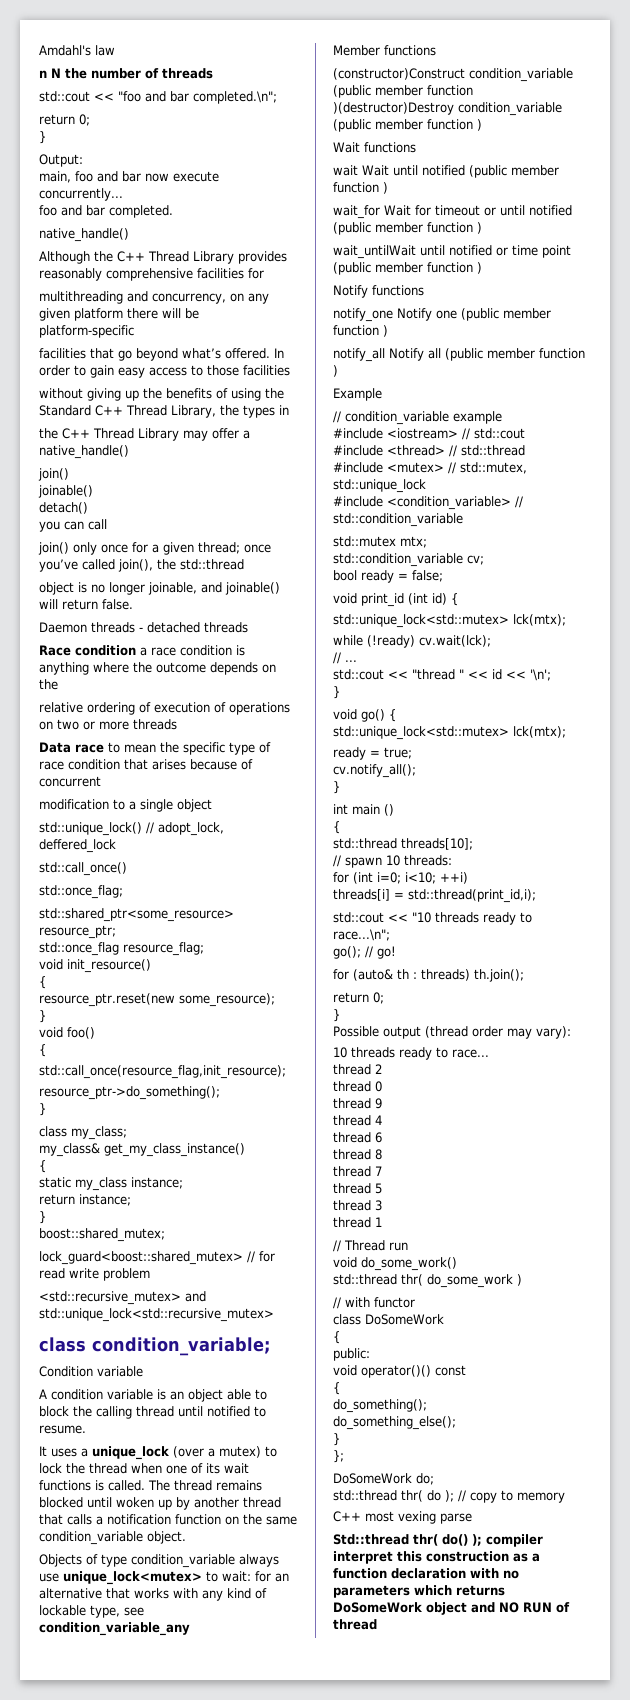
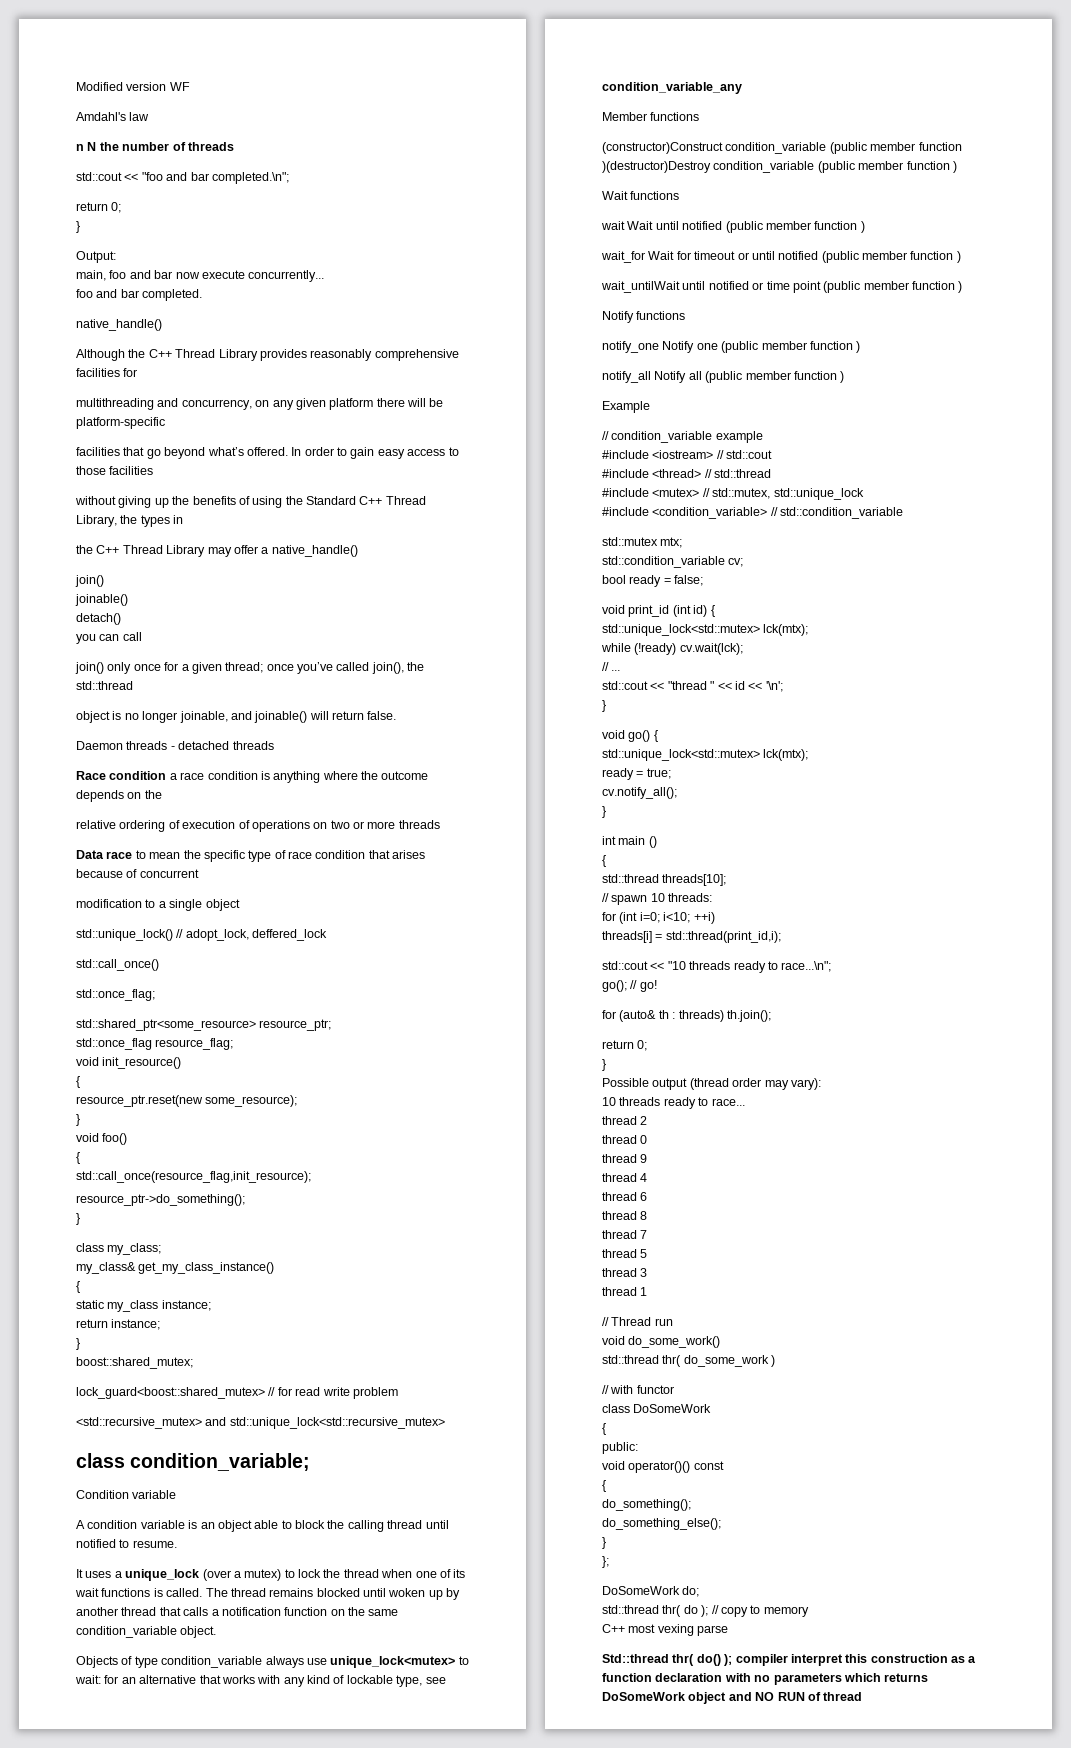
(39, 50) none -> [76,82,190,91] Modified version WF //

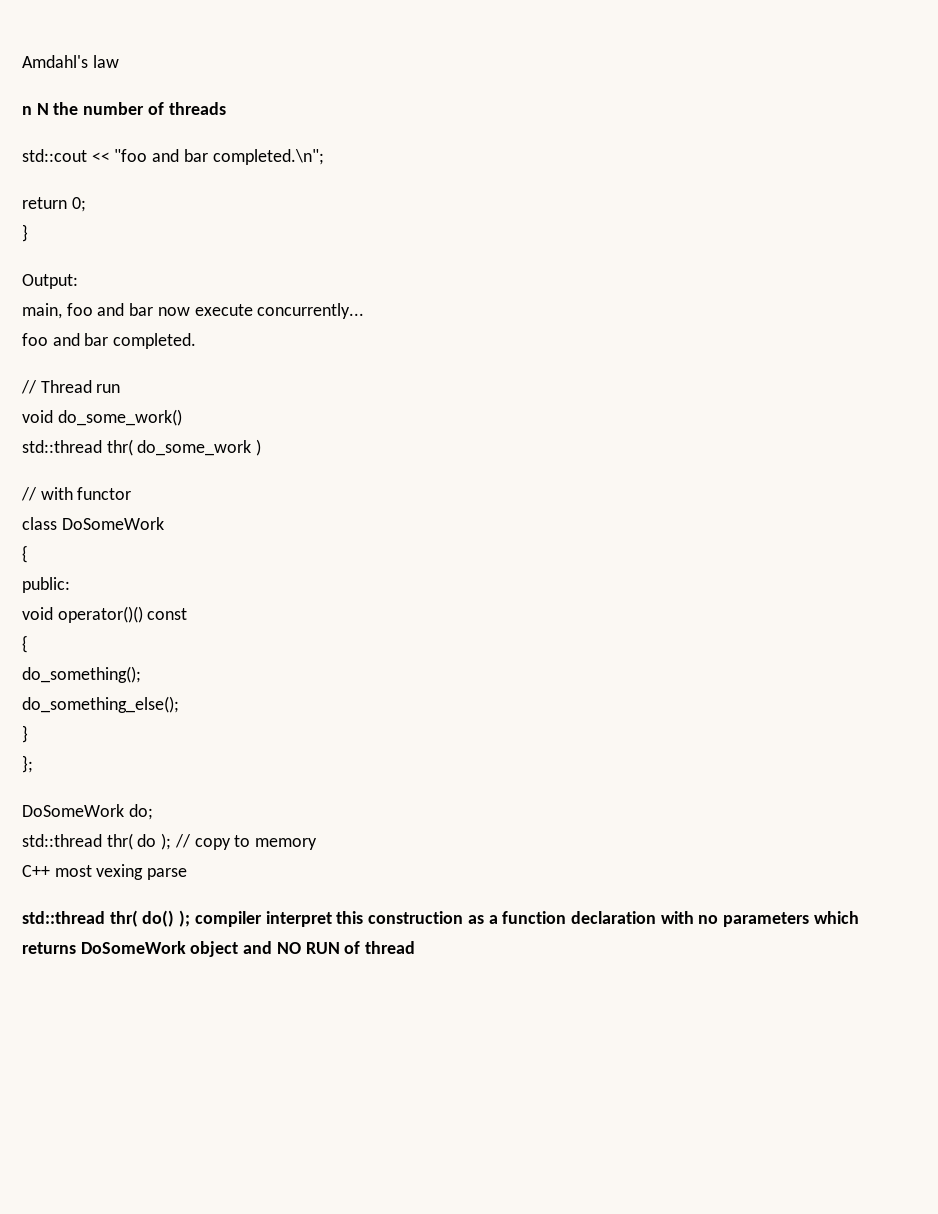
[76,82,190,91] Modified version WF // -> (22, 61) none
[76,319,162,331] [76,349,459,361] [76,368,138,377] [76,398,444,410] [76,417,165,429] [76,447,459,459] [76,466,154,475] [75,496,426,508] [76,515,184,527] [76,545,358,557] [75,575,104,587] [75,594,128,606] [76,613,121,625] [76,632,142,644] [75,662,425,674] [76,681,133,690] [76,711,397,723] [76,741,274,750] [76,771,429,783] [76,790,162,802] [76,820,440,832] [76,850,426,862] [76,869,199,878] [76,899,240,911] [76,929,328,941] [76,959,159,971] [76,989,155,1001] [76,1019,332,1031] [76,1038,234,1050] [76,1057,182,1069] [76,1076,80,1088] [76,1095,298,1107] [76,1114,80,1126] [76,1133,128,1145] [76,1152,80,1164] [76,1171,311,1183] [76,1194,245,1206] [76,1213,80,1225] [76,1243,162,1255] [76,1262,275,1274] [76,1281,80,1293] [76,1300,211,1312] [76,1319,161,1330] [76,1338,80,1350] [76,1357,193,1369] [76,1387,398,1399] [76,1417,445,1429] [76,1453,311,1471] [76,1490,177,1499] [76,1520,449,1532] [76,1539,177,1548] [76,1569,466,1581] [75,1588,461,1600] [76,1607,399,1616] [76,1626,217,1638] [76,1656,469,1668] [75,1675,446,1687] [602,82,742,94] [602,112,700,121] [602,142,962,154] [602,161,957,173] [602,191,680,200] [601,221,865,233] [601,251,961,263] [601,281,963,293] [602,311,686,323] [602,341,861,353] [602,371,845,383] [602,401,650,413] [602,431,763,443] [602,450,773,459] [602,469,772,478] [602,488,864,500] [602,507,904,519] [602,537,683,548] [602,556,744,568] [602,575,704,587] [602,605,715,617] [602,624,809,636] [601,643,743,655] [602,662,621,671] [602,681,783,692] [602,700,606,712] [602,730,658,742] [602,749,809,761] [602,768,671,780] [602,787,677,799] [602,806,606,818] [602,836,657,848] [602,855,606,867] [602,874,727,886] [602,893,713,905] [602,912,715,924] [602,931,781,943] [602,961,832,973] [602,980,657,992] [602,1010,771,1022] [602,1040,648,1051] [602,1059,606,1071] [602,1078,821,1090] [602,1097,745,1109] [602,1116,648,1125] [602,1135,648,1144] [602,1154,648,1163] [602,1173,648,1182] [602,1192,648,1201] [602,1211,648,1220] [602,1230,648,1239] [602,1249,648,1258] [602,1268,648,1277] [602,1287,648,1296] // native_handle() // Although the C++ Thread Library provides reasonably comprehensive facilities for // multithreading and concurrency, on any given platform there will be platform-specific // facilities that go beyond what’s offered. In order to gain easy access to those facilities // without giving up the benefits of using the Standard C++ Thread Library, the types in // the C++ Thread Library may offer a native_handle() // join() // joinable() // detach() // you can call // join() only once for a given thread; once you’ve called join(), the std::thread // object is no longer joinable, and joinable() will return false. // Daemon threads - detached threads // Race condition a race condition is anything where the outcome depends on the // relative ordering of execution of operations on two or more threads // Data race to mean the specific type of race condition that arises because of concurrent // modification to a single object // std::unique_lock() // adopt_lock, deffered_lock // std::call_once() // std::once_flag; // std::shared_ptr<some_resource> resource_ptr; // std::once_flag resource_flag; // void init_resource() // { // resource_ptr.reset(new some_resource); // } // void foo() // { // std::call_once(resource_flag,init_resource); // resource_ptr->do_something(); // } // class my_class; // my_class& get_my_class_instance() // { // static my_class instance; // return instance; // } // boost::shared_mutex; // lock_guard<boost::shared_mutex> // for read write problem // <std::recursive_mutex> and std::unique_lock<std::recursive_mutex> // class condition_variable; // Condition variable // A condition variable is an object able to block the calling thread until notified to resume. // It uses a unique_lock (over a mutex) to lock the thread when one of its wait functions is called. The thread remains blocked until woken up by another thread that calls a notification function on the same condition_variable object. // Objects of type condition_variable always use unique_lock<mutex> to wait: for an alternative that works with any kind of lockable type, see condition_variable_any // Member functions // (constructor)Construct condition_variable (public member function )(destructor)Destroy condition_variable (public member function ) // Wait functions // wait Wait until notified (public member function ) // wait_for Wait for timeout or until notified (public member function ) // wait_untilWait until notified or time point (public member function ) // Notify functions // notify_one Notify one (public member function ) // notify_all Notify all (public member function ) // Example // // condition_variable example // #include <iostream> // std::cout // #include <thread> // std::thread // #include <mutex> // std::mutex, std::unique_lock // #include <condition_variable> // std::condition_variable // std::mutex mtx; // std::condition_variable cv; // bool ready = false; // void print_id (int id) { // std::unique_lock<std::mutex> lck(mtx); // while (!ready) cv.wait(lck); // // ... // std::cout << "thread " << id << '\n'; // } // void go() { // std::unique_lock<std::mutex> lck(mtx); // ready = true; // cv.notify_all(); // } // int main () // { // std::thread threads[10]; // // spawn 10 threads: // for (int i=0; i<10; ++i) // threads[i] = std::thread(print_id,i); // std::cout << "10 threads ready to race...\n"; // go(); // go! // for (auto& th : threads) th.join(); // return 0; // } // Possible output (thread order may vary): // 10 threads ready to race... // thread 2 // thread 0 // thread 9 // thread 4 // thread 6 // thread 8 // thread 7 // thread 5 // thread 3 // thread 1 -> (197, 341) none
[602,1654,669,1663] Std::thread -> [22,911,105,924] std::thread

